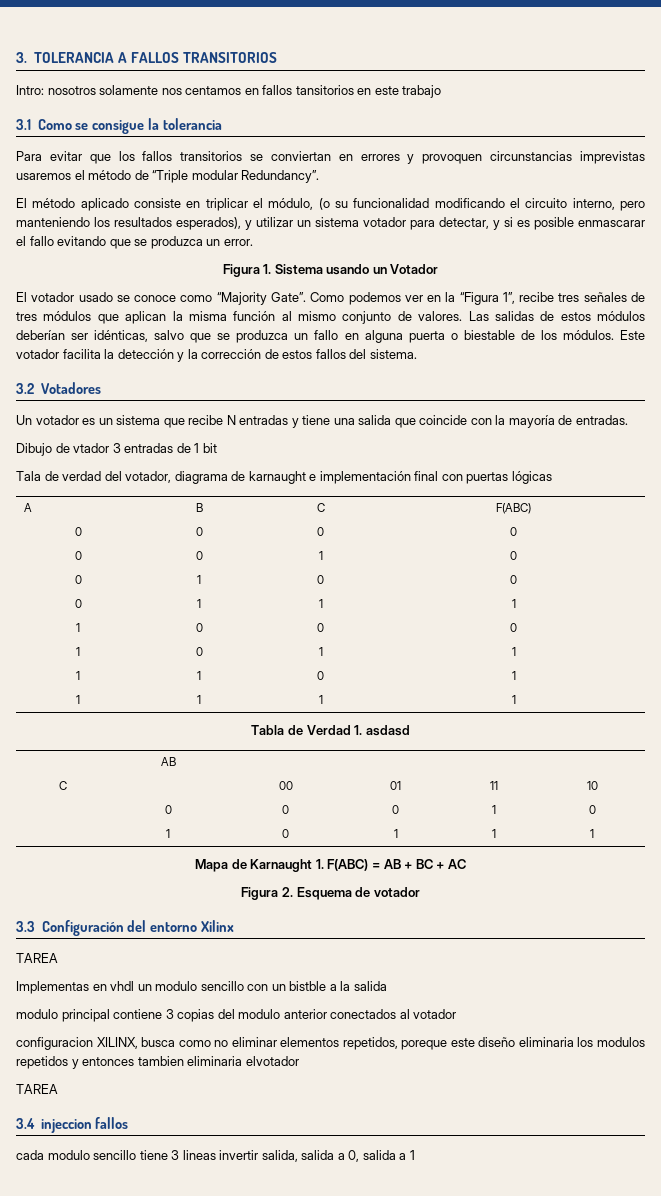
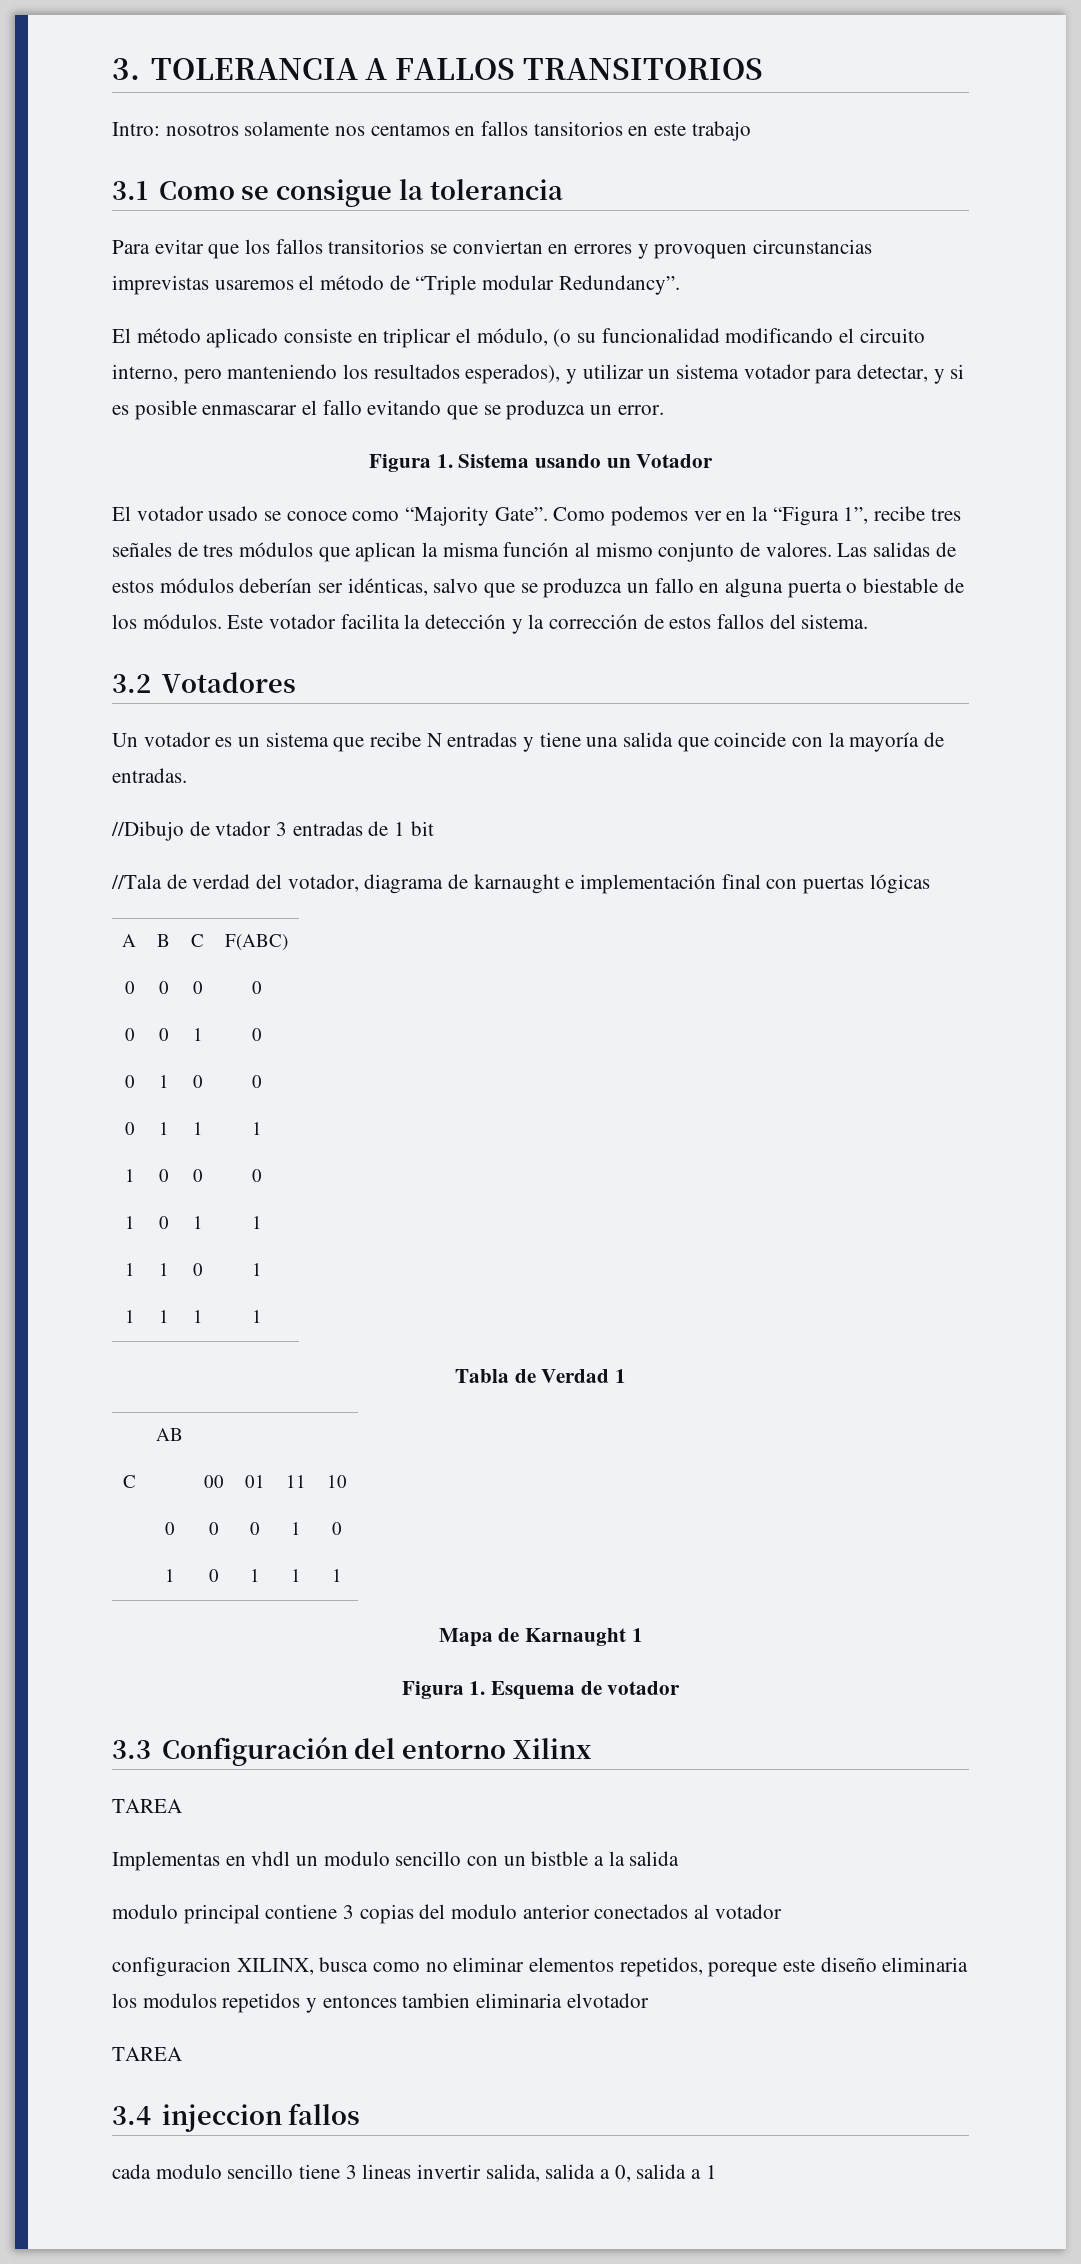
[16,443,52,456] Dibujo -> [111,821,184,841] //Dibujo
[16,471,41,481] Tala -> [111,874,162,889] //Tala
[354,725,410,736] 1. asdasd -> [615,1369,627,1383] 1
[315,859,466,871] [241,887,293,900] 1. F(ABC) = AB + BC + AC // Figura 2. -> [631,1628,643,1642] [401,1681,486,1699] 1 // Figura 1.

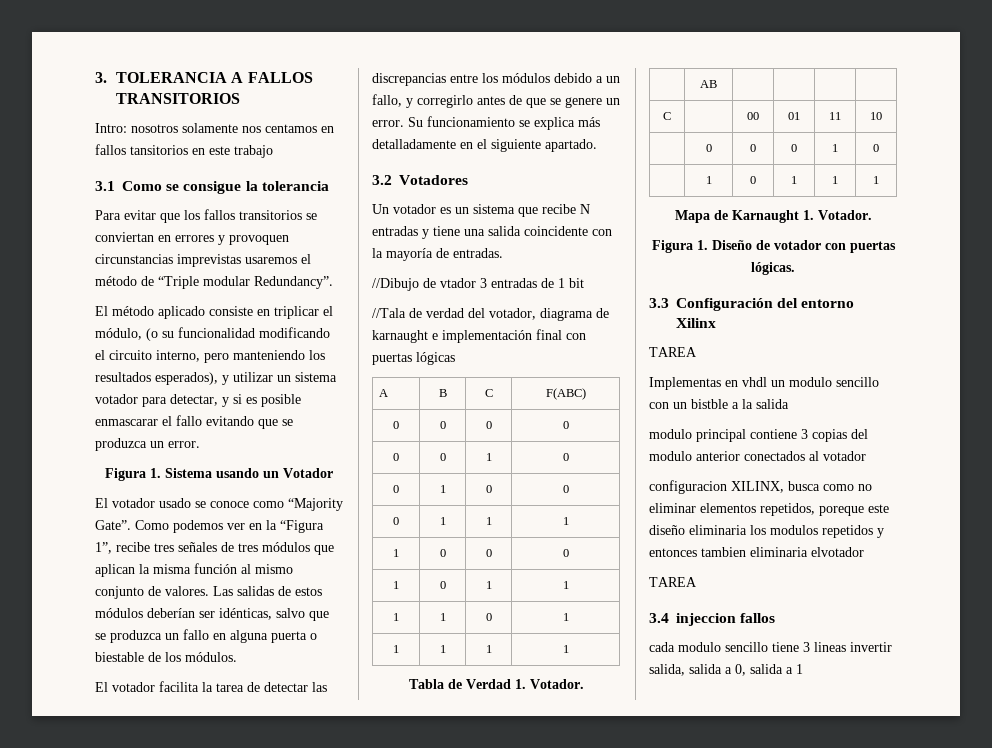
[227,615,264,629] Este -> [95,682,108,692] // El
[425,614,869,634] detección y la corrección de estos fallos del sistema. -> [216,682,327,692] [372,73,620,86] [372,94,620,108] [372,116,600,130] [372,139,597,152] tarea de detectar las discrepancias entre los módulos debido a un fallo, y corregirlo antes de que se genere un error. Su funcionamiento se explica más detalladamente en el siguiente apartado.
[677,732,787,752] que coincide -> [524,226,588,236] coincidente
[615,1369,627,1383] 1 -> [514,679,584,689] 1. Votador.
[631,1628,643,1642] [401,1681,575,1700] 1 // Figura 1. Esquema -> [802,210,872,220] [651,240,752,253] 1. Votador. // Figura 1. Diseño
(681, 1688) none -> [824,241,896,253] [751,262,795,275] con puertas lógicas.

